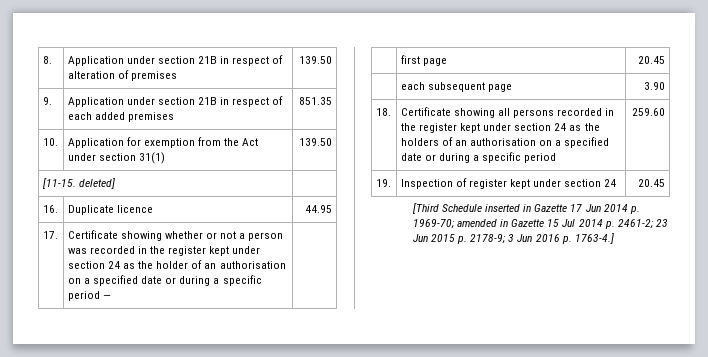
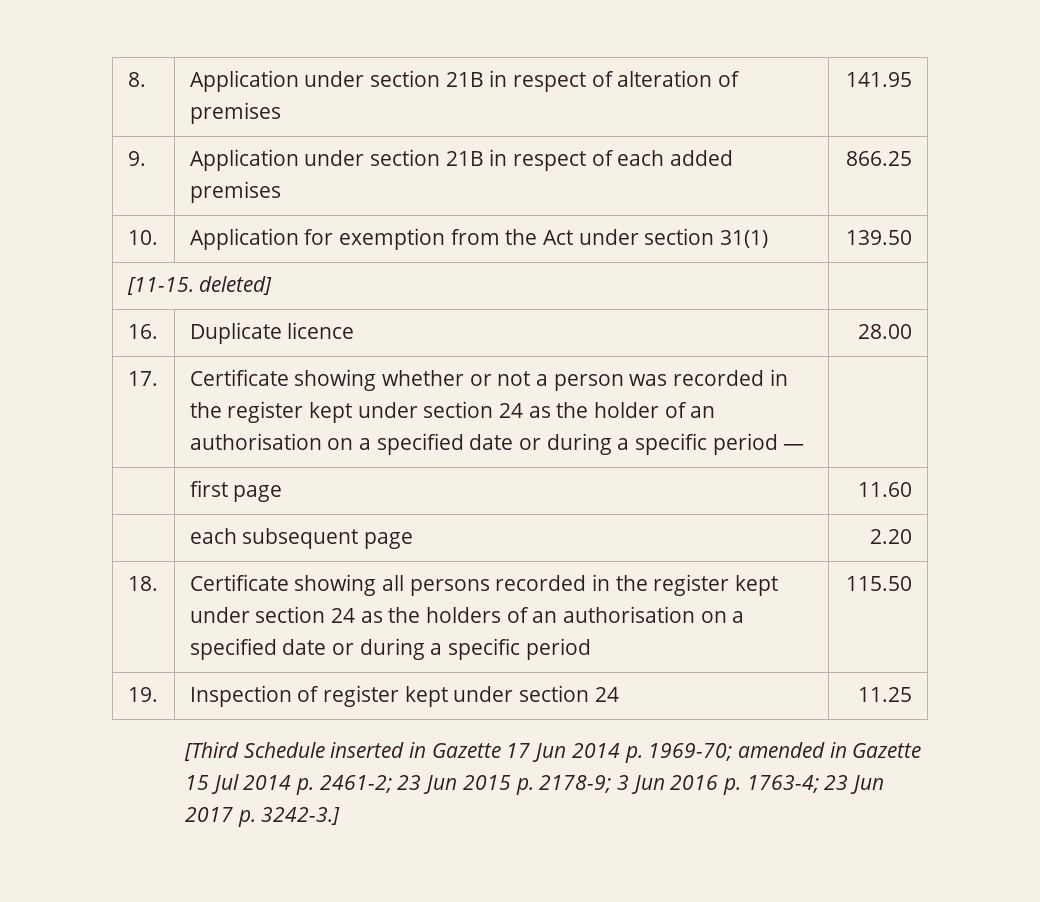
[299,56,333,64] 139.50 -> [846,72,913,87] 141.95
[299,97,333,105] 851.35 -> [846,151,913,166] 866.25
[305,205,333,213] 44.95 -> [858,324,913,339] 28.00
[638,56,666,64] 20.45 -> [858,482,913,497] 11.60
[644,82,666,90] 3.90 -> [870,529,913,544] 2.20
[632,108,666,116] 259.60 -> [846,576,913,591] 115.50
[638,179,666,187] 20.45 -> [858,687,913,702] 11.25
[574,233,614,244] 1763-4.] -> [746,775,884,794] [185,807,341,827] 1763-4; 23 Jun 2017 p. 3242-3.]

